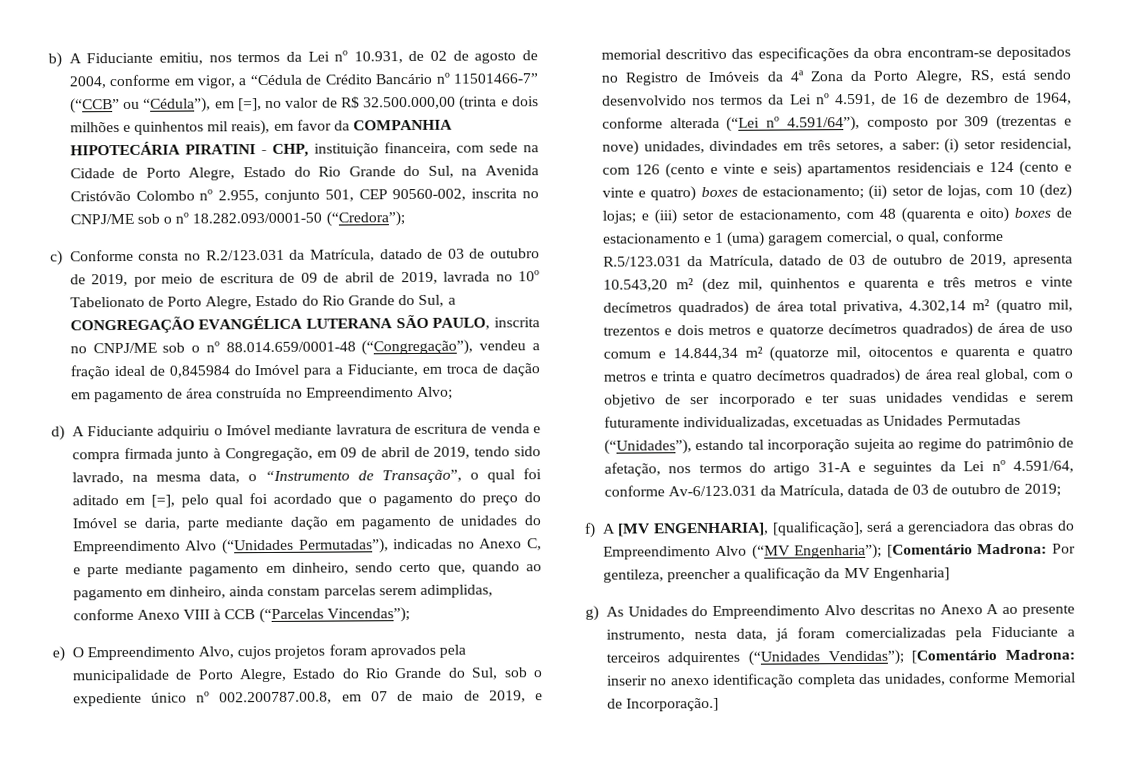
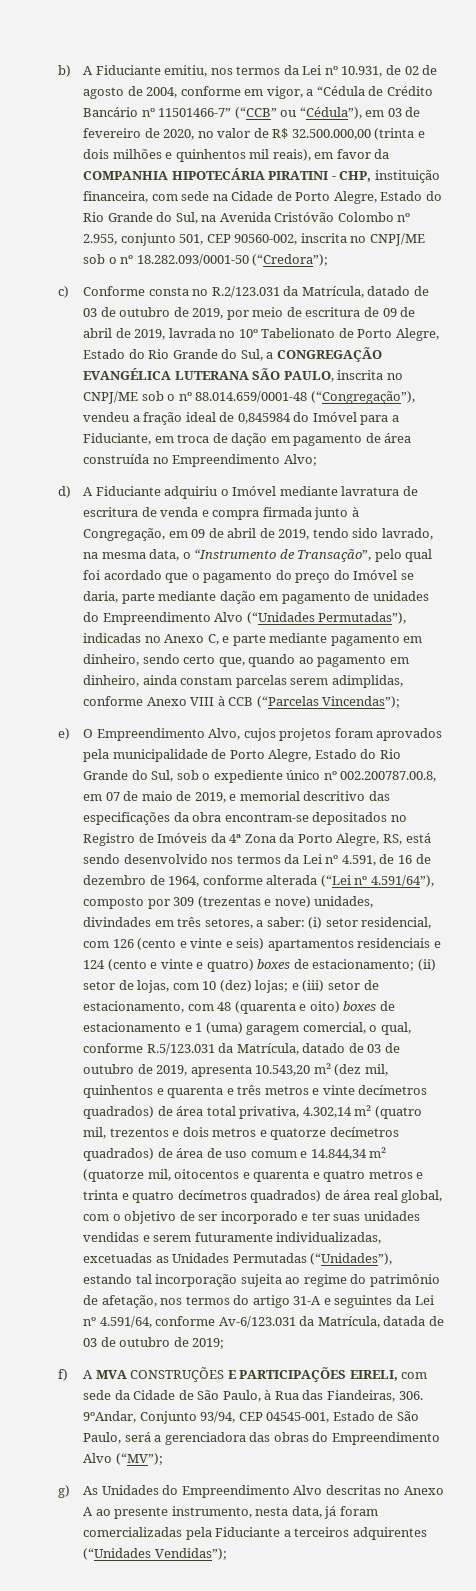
[237,98,262,112] [=], -> [387,107,421,117] [83,128,195,140] 03 de fevereiro de 2020,
[469,468,542,483] [71,494,175,508] o qual foi aditado em [=], -> (372, 555) none
[617,520,864,537] [MV ENGENHARIA], [qualificação], -> [95,1367,428,1382] [83,1390,423,1402] [83,1411,419,1424] [83,1432,122,1444] MVA CONSTRUÇÕES E PARTICIPAÇÕES EIRELI, com sede da Cidade de São Paulo, à Rua das Fiandeiras, 306. 9ºAndar, Conjunto 93/94, CEP 04545-001, Estado de São Paulo,
[751,543,1076,560] [602,567,950,583] (“MV Engenharia”); [Comentário Madrona: Por gentileza, preencher a qualificação da MV Engenharia] -> [115,1453,163,1465] (“MV”);
[911,649,1075,664] [606,671,1076,688] [606,697,719,712] [Comentário Madrona: inserir no anexo identificação completa das unidades, conforme Memorial de Incorporação.] -> (227, 1554) none

